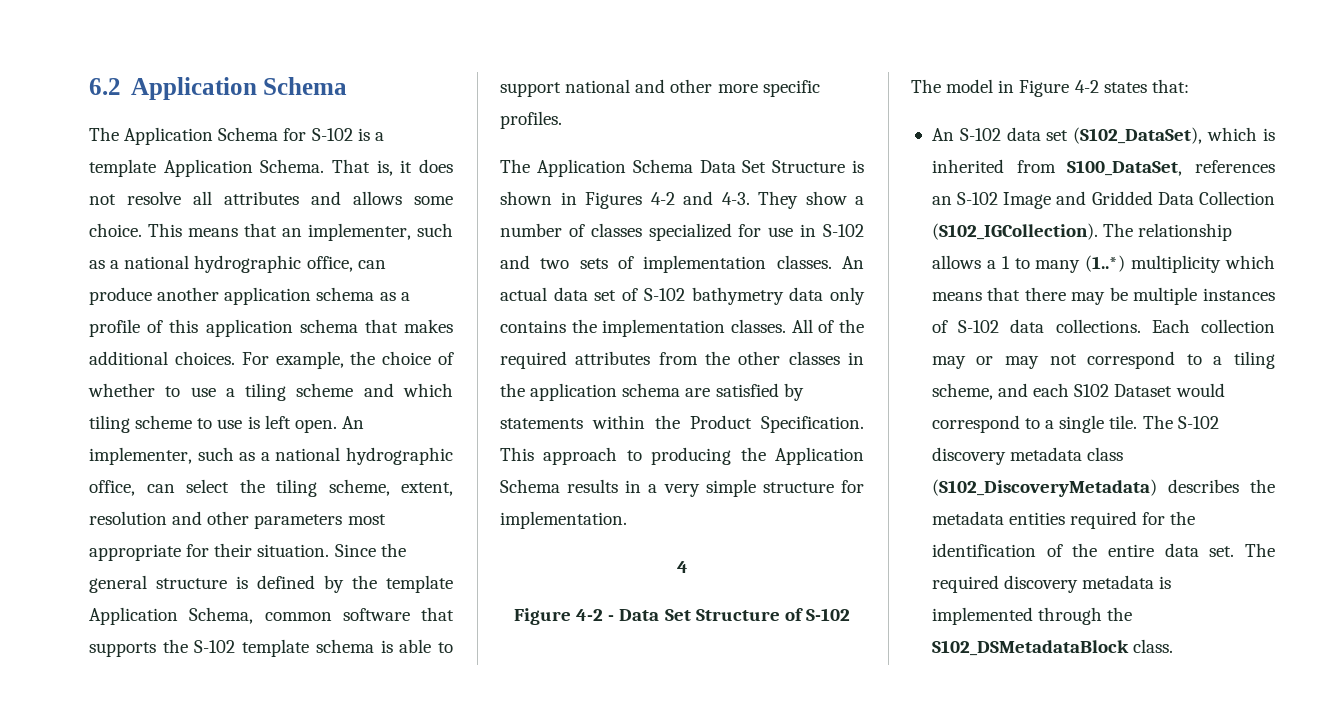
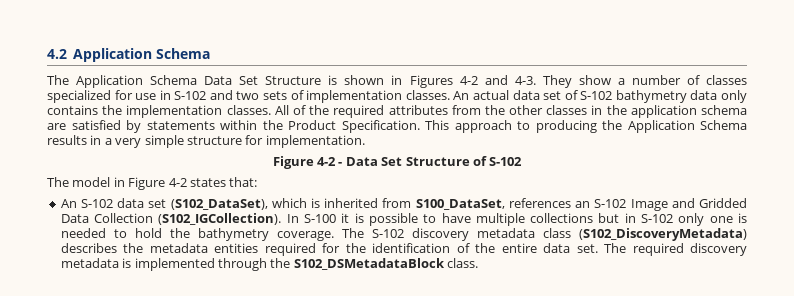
[89,77,348,100] [89,127,384,145] [89,159,454,177] [89,191,453,205] [89,223,453,241] [89,255,386,273] [89,287,410,305] [89,319,453,337] [89,351,454,369] [88,383,453,401] [89,415,364,433] [89,447,453,465] [89,479,453,497] [89,511,386,529] [89,543,406,561] [89,575,453,593] [89,607,454,625] [89,639,454,657] [500,79,820,97] [500,111,562,129] 6.2 Application Schema // The Application Schema for S-102 is a template Application Schema. That is, it does not resolve all attributes and allows some choice. This means that an implementer, such as a national hydrographic office, can produce another application schema as a profile of this application schema that makes additional choices. For example, the choice of whether to use a tiling scheme and which tiling scheme to use is left open. An implementer, such as a national hydrographic office, can select the tiling scheme, extent, resolution and other parameters most appropriate for their situation. Since the general structure is defined by the template Application Schema, common software that supports the S-102 template schema is able to support national and other more specific profiles. -> [47,48,211,62] 4.2 Application Schema
[676,561,688,573] // 4 -> (365, 141) none
[1103,223,1233,241] [931,255,1275,273] [931,287,1275,305] [931,319,1275,333] [931,351,1275,369] [931,383,1225,400] [931,415,1138,433] The relationship allows a 1 to many (1..*) multiplicity which means that there may be multiple instances of S-102 data collections. Each collection may or may not correspond to a tiling scheme, and each S102 Dataset would correspond to a single tile. -> [286,213,747,226] [60,228,334,241] In S-100 it is possible to have multiple collections but in S-102 only one is needed to hold the bathymetry coverage.

